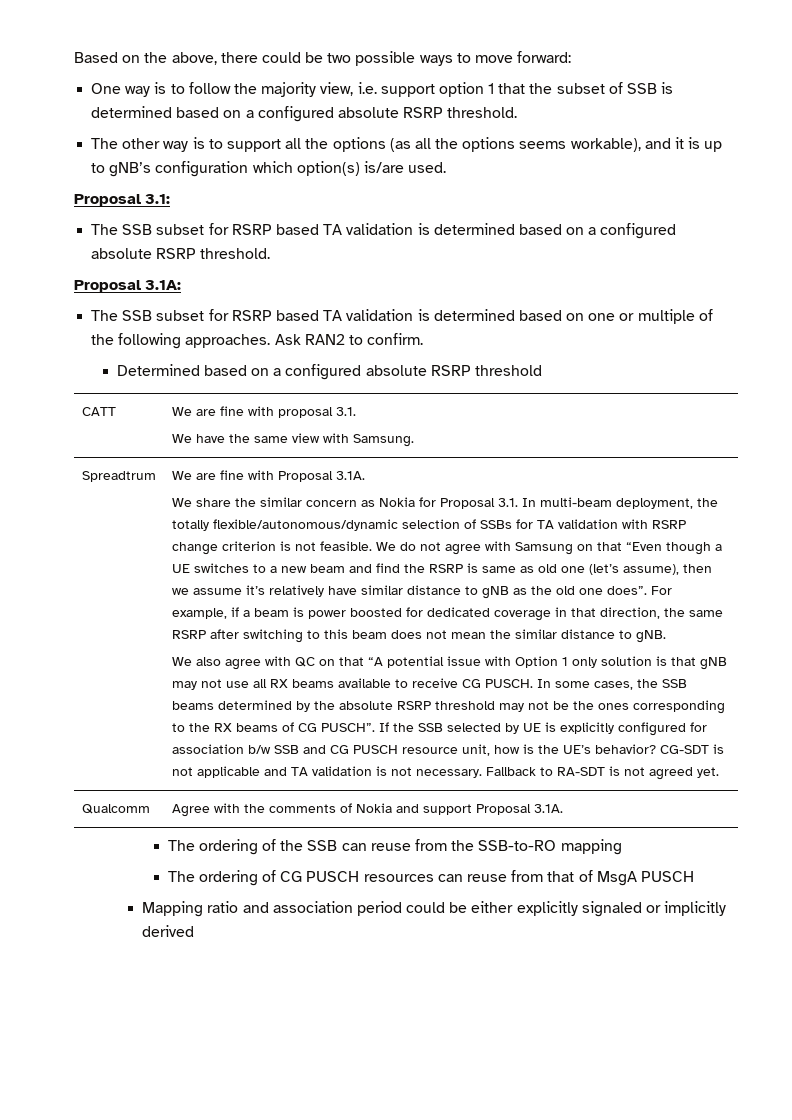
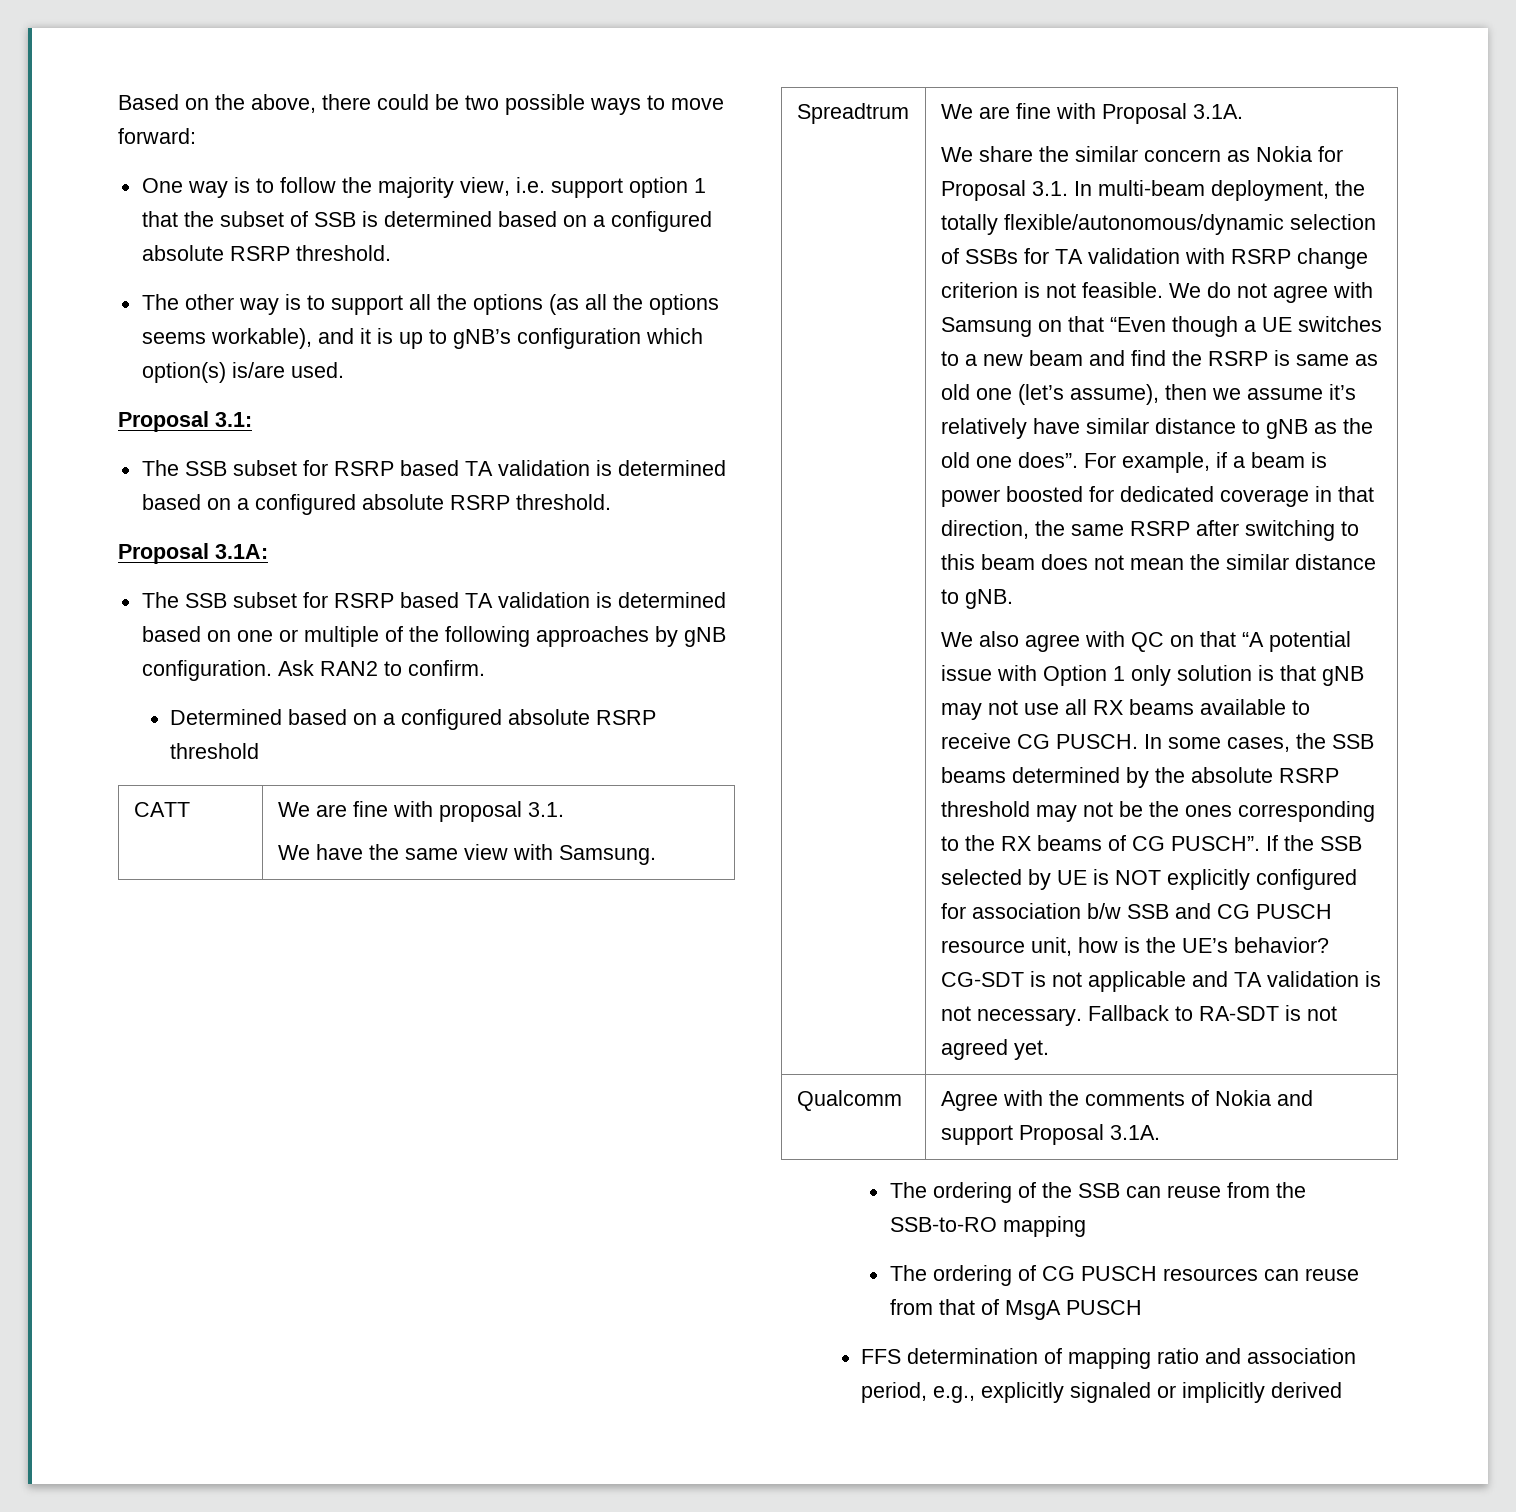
[185,334,271,348] approaches. -> [535,626,726,647] [141,660,272,681] approaches by gNB configuration.
(556, 727) none -> [1114,870,1161,885] NOT
[142,901,514,917] Mapping ratio and association period could be either -> [861,1348,1357,1369] [861,1382,976,1403] FFS determination of mapping ratio and association period, e.g.,

